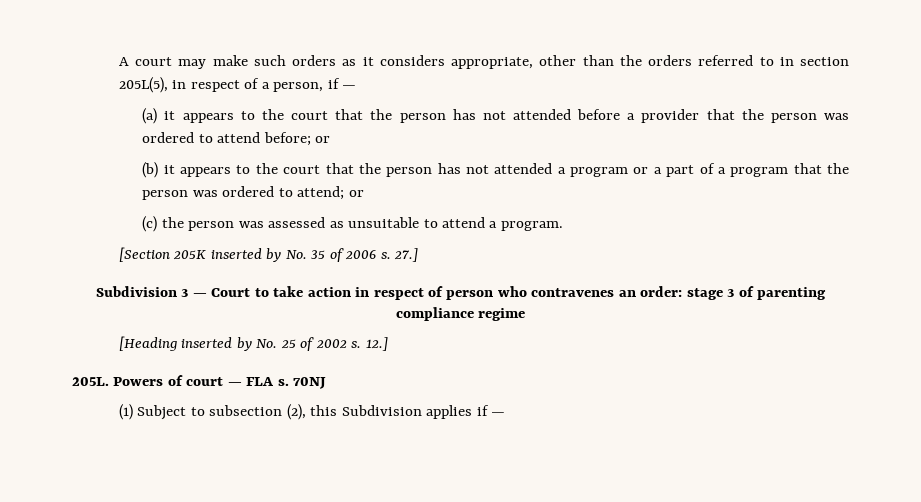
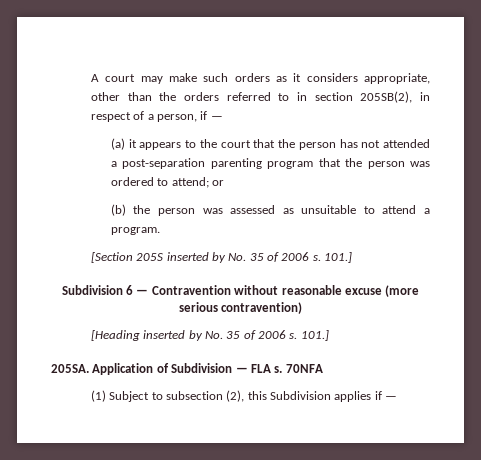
[118,77,168,93] 205L(5), -> [360,91,413,103] 205SB(2),
[577,109,849,123] [142,132,331,146] [142,162,726,178] before a provider that the person was ordered to attend before; or // (b) it appears to the court that the person has not attended a program or a part of a -> [110,158,262,169] a post-separation parenting
[142,216,158,232] (c) -> [110,204,126,216] (b)
[173,248,418,262] [95,286,827,300] [395,307,526,321] [118,336,388,351] [72,375,224,386] 205K inserted by No. 35 of 2006 s. 27.] // Subdivision 3 — Court to take action in respect of person who contravenes an order: stage 3 of parenting compliance regime // [Heading inserted by No. 25 of 2002 s. 12.] // 205L. Powers of court -> [136,252,353,263] [61,285,420,297] [178,302,303,314] [90,330,329,341] [51,363,233,375] 205S inserted by No. 35 of 2006 s. 101.] // Subdivision 6 — Contravention without reasonable excuse (more serious contravention) // [Heading inserted by No. 35 of 2006 s. 101.] // 205SA. Application of Subdivision
[293,377,327,389] 70NJ -> [285,364,323,373] 70NFA

